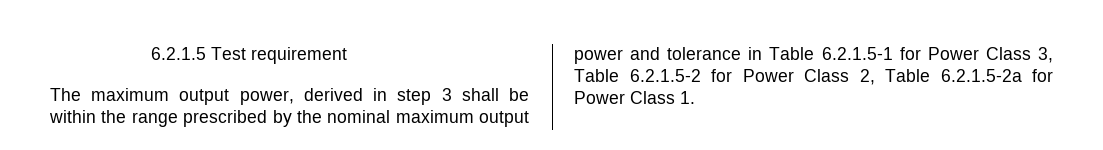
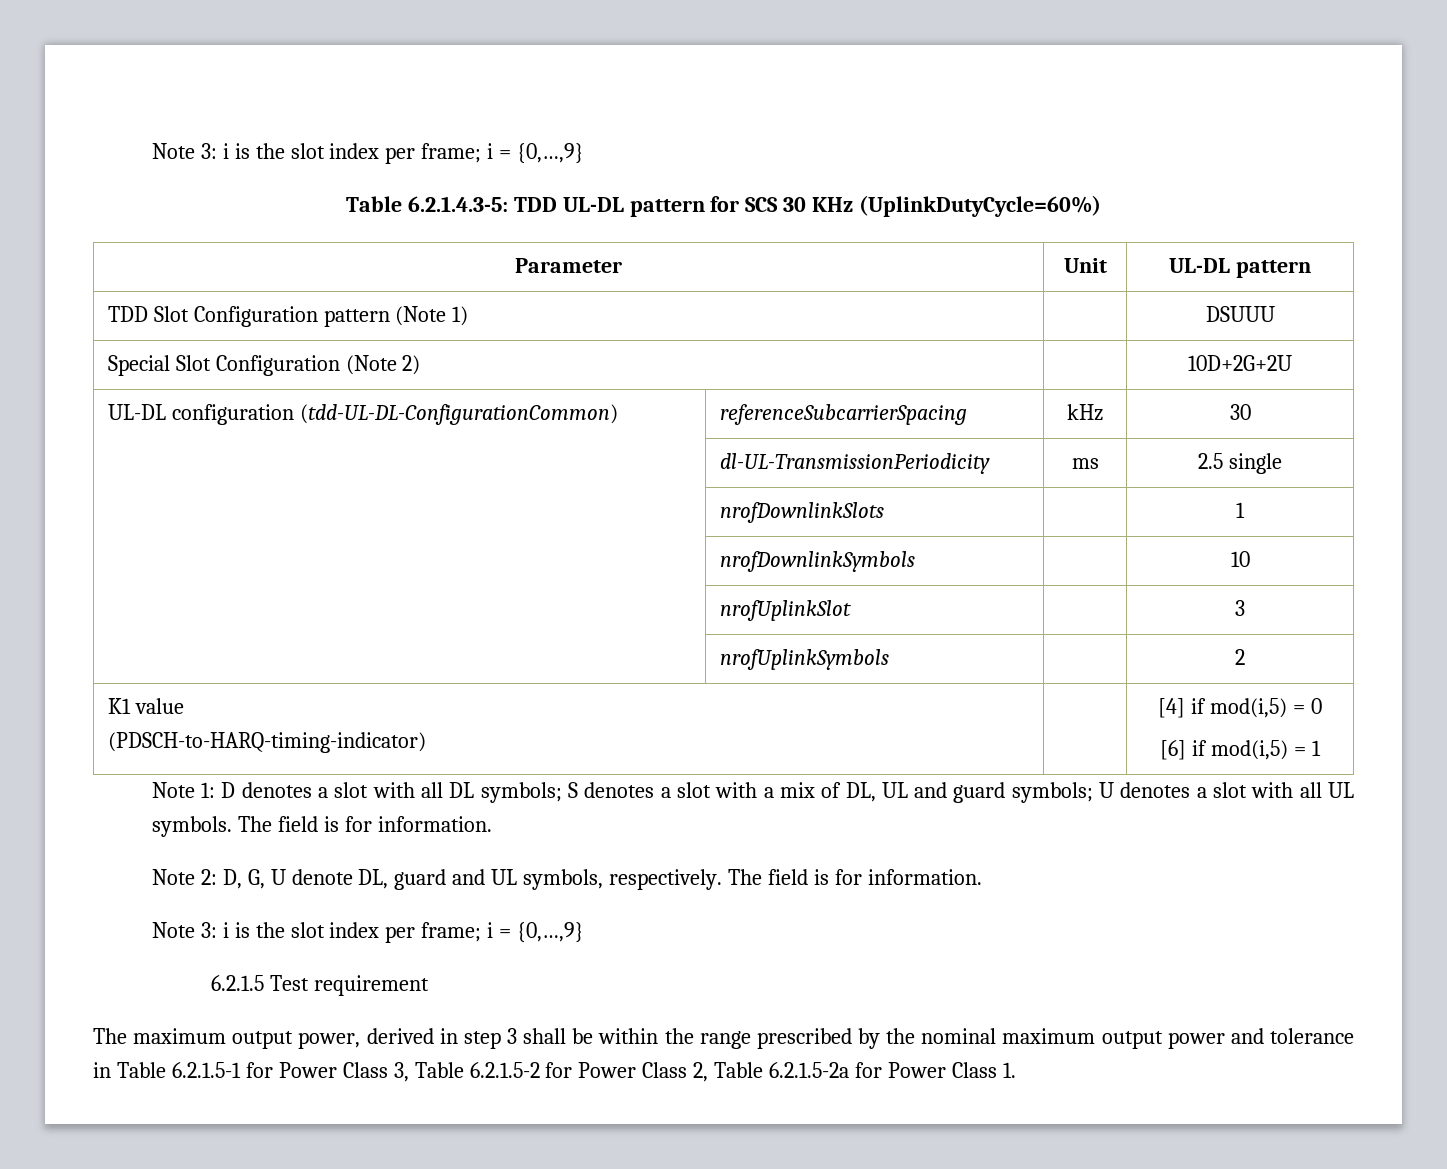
(150, 53) none -> [151,143,585,164] [345,195,1102,217] [515,258,622,273] [1063,258,1107,273] [1169,258,1311,278] [107,306,469,327] [1205,306,1275,322] [107,355,421,376] [1188,355,1292,371] [107,404,618,425] [719,404,967,425] [1067,404,1103,421] [1229,404,1251,420] [719,453,990,474] [1071,458,1099,469] [1198,453,1282,474] [719,502,884,523] [1236,502,1245,518] [719,551,915,572] [1230,551,1250,567] [719,600,851,621] [1235,600,1245,616] [719,649,889,670] [1235,649,1245,665] [107,698,184,714] [107,732,426,753] [1158,698,1322,718] [1160,740,1321,760] [151,782,1355,803] [151,816,492,837] [151,869,982,890] [151,922,585,943] Note 3: i is the slot index per frame; i = {0,…,9} // Table 6.2.1.4.3-5: TDD UL-DL pattern for SCS 30 KHz (UplinkDutyCycle=60%) // Parameter | Unit | UL-DL pattern // TDD Slot Configuration pattern (Note 1) | | DSUUU // Special Slot Configuration (Note 2) | | 10D+2G+2U // UL-DL configuration (tdd-UL-DL-ConfigurationCommon) | referenceSubcarrierSpacing | kHz | 30 // | dl-UL-TransmissionPeriodicity | ms | 2.5 single // | nrofDownlinkSlots | | 1 // | nrofDownlinkSymbols | | 10 // | nrofUplinkSlot | | 3 // | nrofUplinkSymbols | | 2 // K1 value // (PDSCH-to-HARQ-timing-indicator) | | [4] if mod(i,5) = 0 // [6] if mod(i,5) = 1 // Note 1: D denotes a slot with all DL symbols; S denotes a slot with a mix of DL, UL and guard symbols; U denotes a slot with all UL symbols. The field is for information. // Note 2: D, G, U denote DL, guard and UL symbols, respectively. The field is for information. // Note 3: i is the slot index per frame; i = {0,…,9} //

